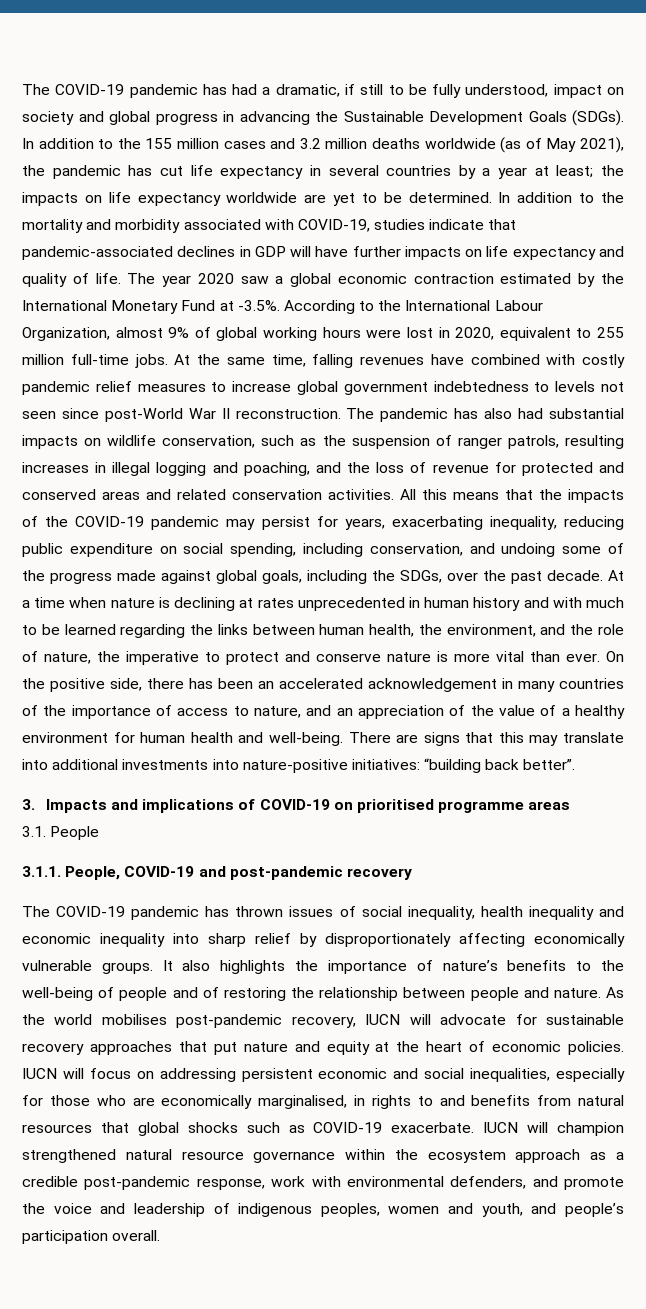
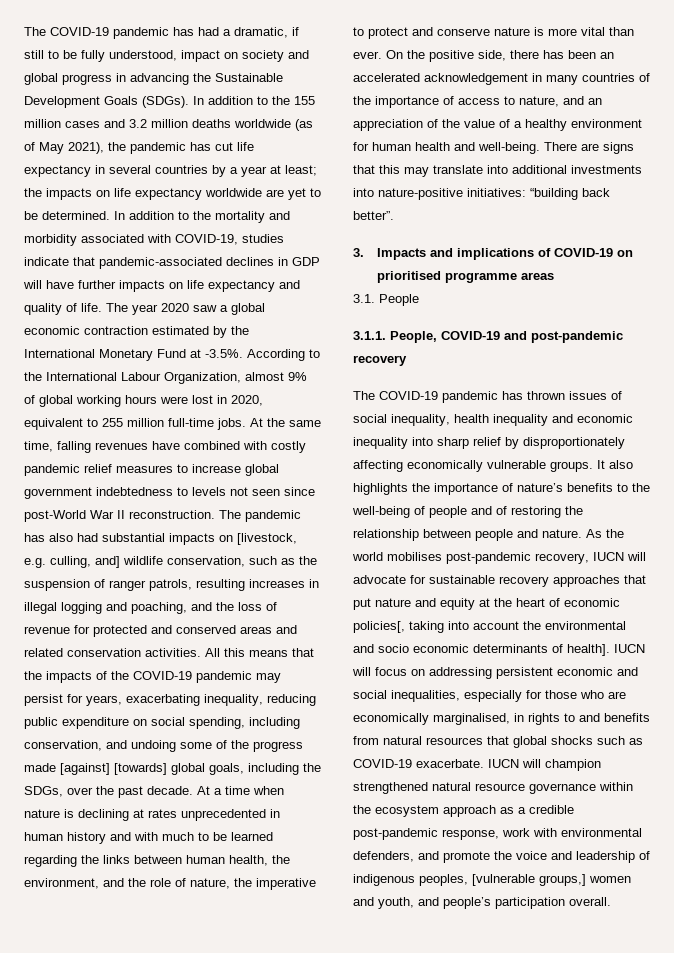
(102, 442) none -> [237,533,297,545] [24,556,120,568] [livestock, e.g. culling, and]
[161,570,211,584] against -> [60,763,167,775] [against] [towards]
[568,1041,625,1055] policies. -> [353,621,626,633] [353,644,610,656] policies[, taking into account the environmental and socio economic determinants of health].
(380, 1210) none -> [472,874,586,886] [vulnerable groups,]

